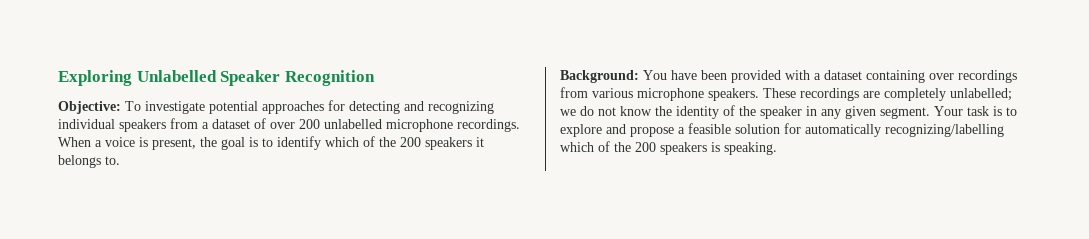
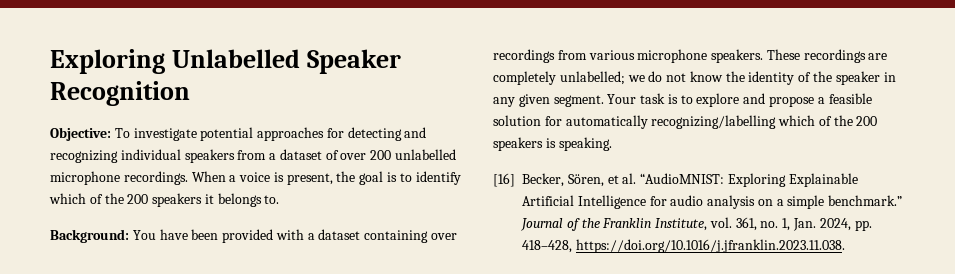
(777, 148) none -> [493,173,858,187] [522,195,903,209] [521,217,872,231] [522,239,845,253] // [16] Becker, Sören, et al. “AudioMNIST: Exploring Explainable Artificial Intelligence for audio analysis on a simple benchmark.” Journal of the Franklin Institute, vol. 361, no. 1, Jan. 2024, pp. 418–428, https://doi.org/10.1016/j.jfranklin.2023.11.038.

